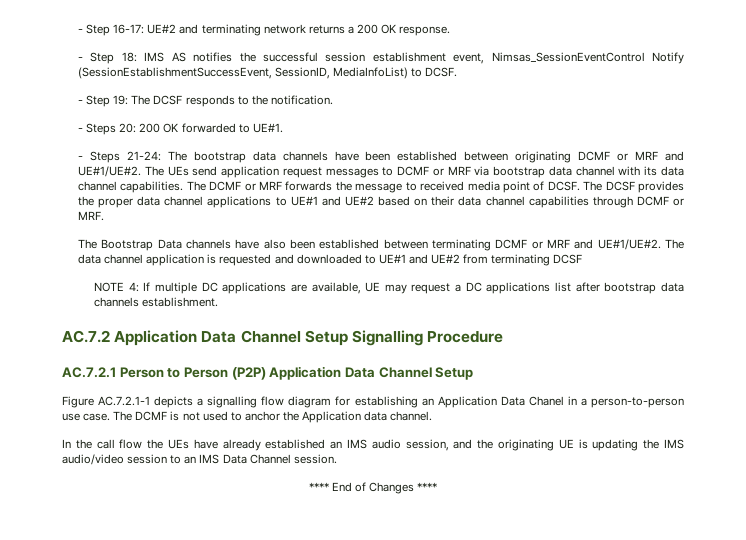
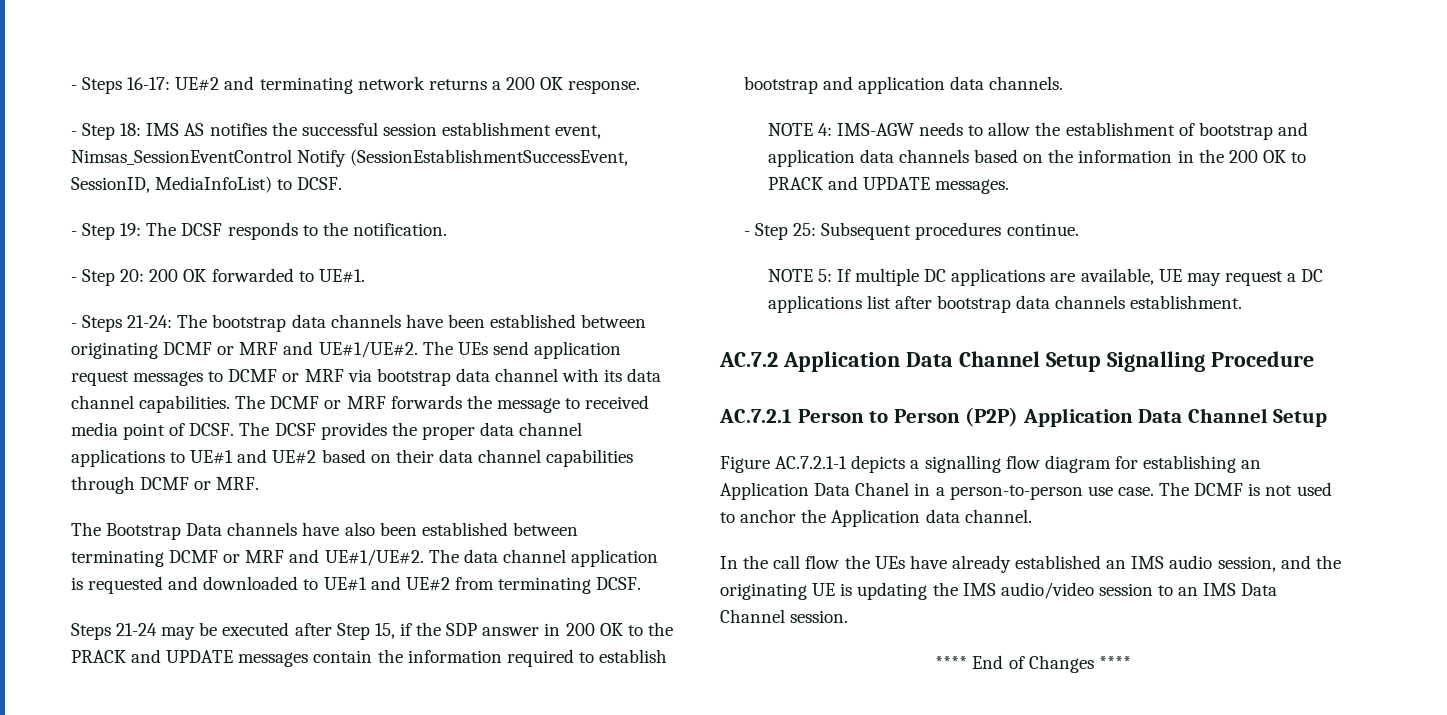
[78,24,111,36] - Step -> [70,77,122,94] - Steps
[86,123,117,135] Steps -> [81,269,115,286] Step
[553,254,583,264] [94,282,139,292] DCSF // NOTE 4: -> [596,577,642,590] [70,622,673,640] [70,649,668,667] [743,76,1064,94] [767,122,1308,140] [767,149,1307,167] [767,176,1010,194] [743,222,1079,240] [767,269,832,282] DCSF. // Steps 21-24 may be executed after Step 15, if the SDP answer in 200 OK to the PRACK and UPDATE messages contain the information required to establish bootstrap and application data channels. // NOTE 4: IMS-AGW needs to allow the establishment of bootstrap and application data channels based on the information in the 200 OK to PRACK and UPDATE messages. // - Step 25: Subsequent procedures continue. // NOTE 5:

